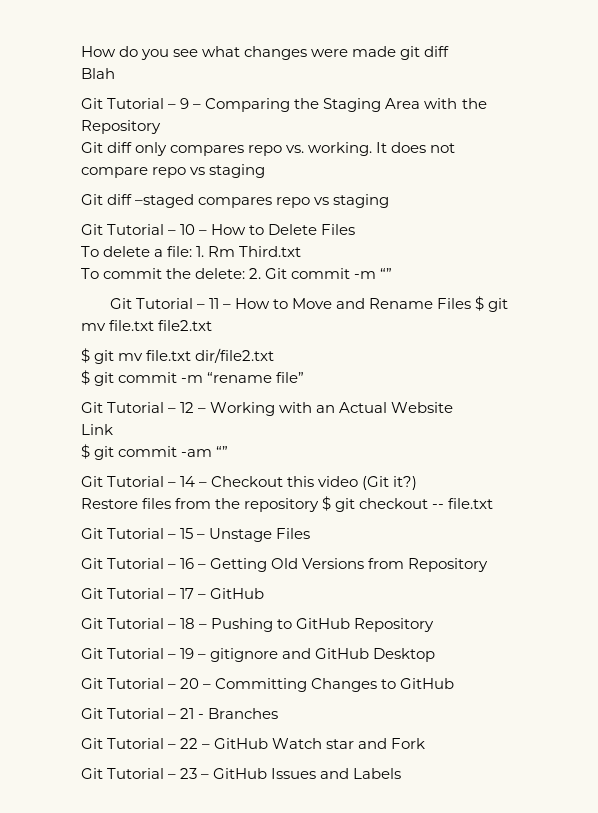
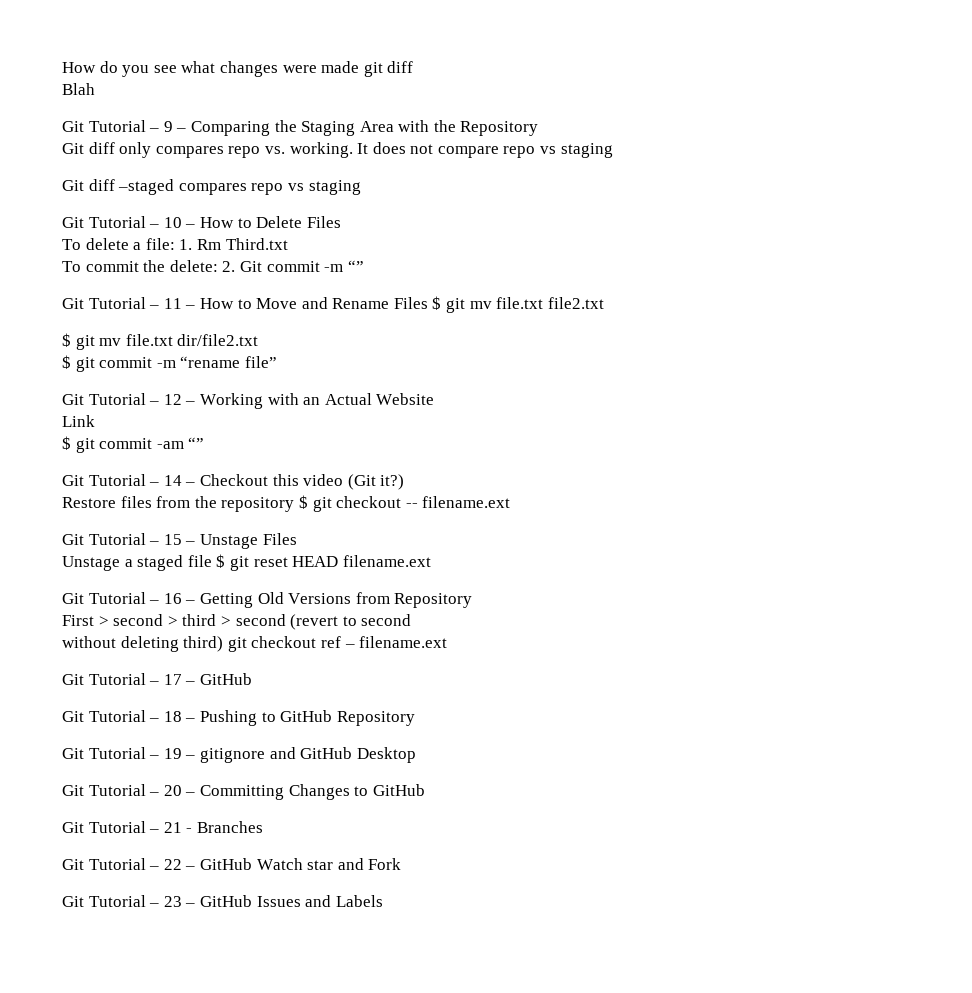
[448,498,494,509] file.txt -> [422,496,511,508] filename.ext
(311, 533) none -> [62,554,431,571] // Unstage a staged file $ git reset HEAD filename.ext
(489, 565) none -> [62,614,412,630] [62,636,448,652] // First > second > third > second (revert to second // without deleting third) git checkout ref – filename.ext

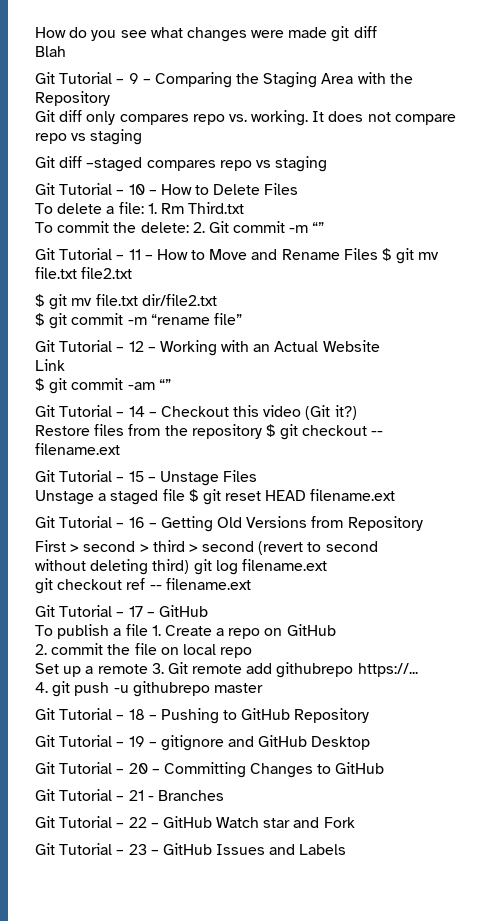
(247, 644) none -> [215,559,327,575] [35,578,53,594] log filename.ext // git
[344,644,355,648] – -> [149,585,162,590] --
(252, 679) none -> [35,624,336,639] [35,643,253,658] [35,662,418,678] [35,681,263,697] // To publish a file 1. Create a repo on GitHub // 2. commit the file on local repo // Set up a remote 3. Git remote add githubrepo https://... // 4. git push -u githubrepo master

